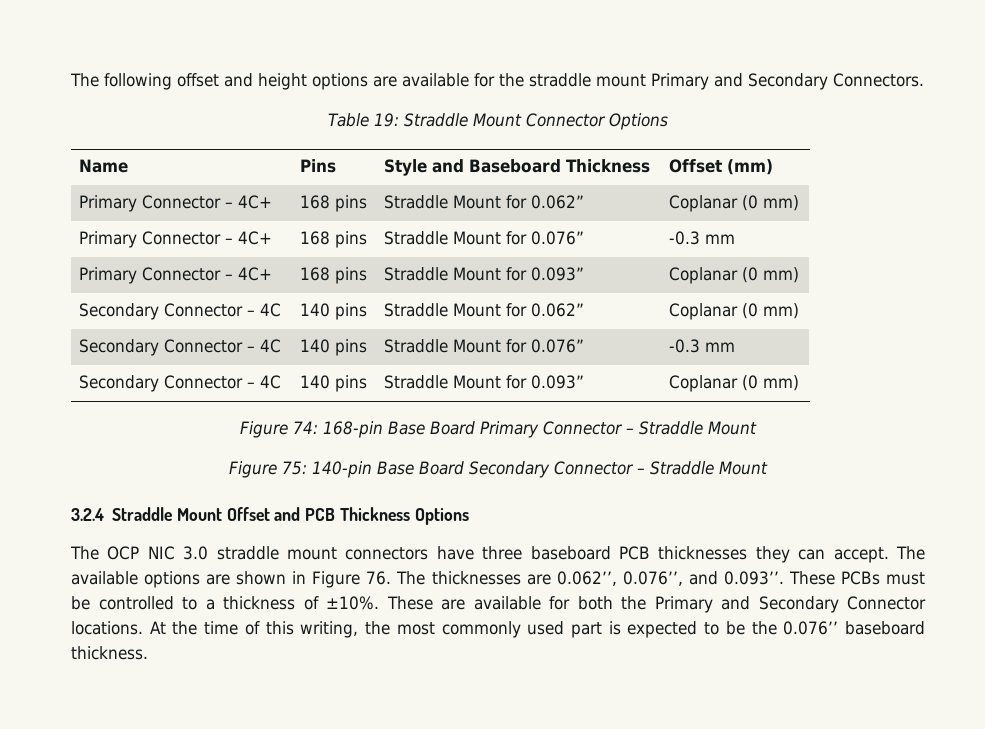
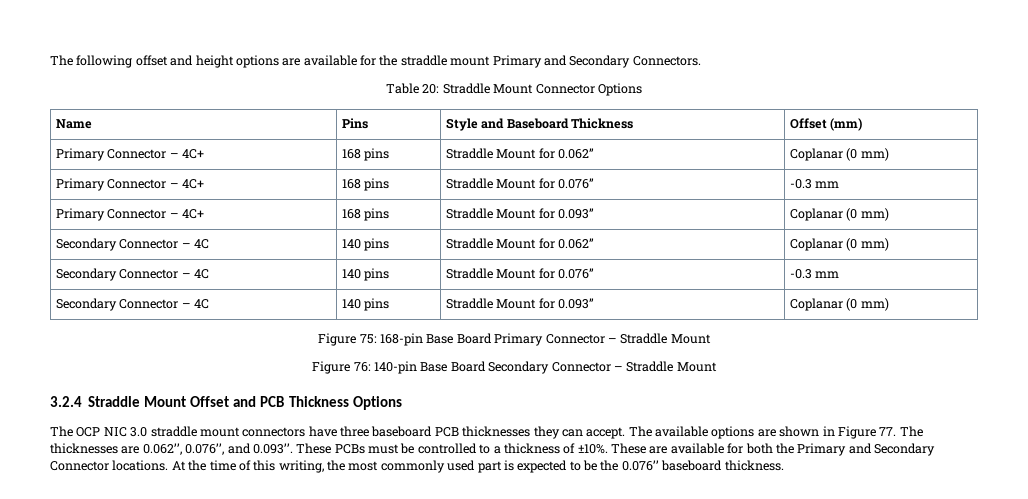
[373,113,399,127] 19: -> [422,84,440,94] 20:
[293,421,318,434] 74: -> [359,334,377,344] 75:
[282,461,307,475] 75: -> [353,362,371,372] 76:
[366,571,392,585] 76. -> [879,427,897,436] 77.

